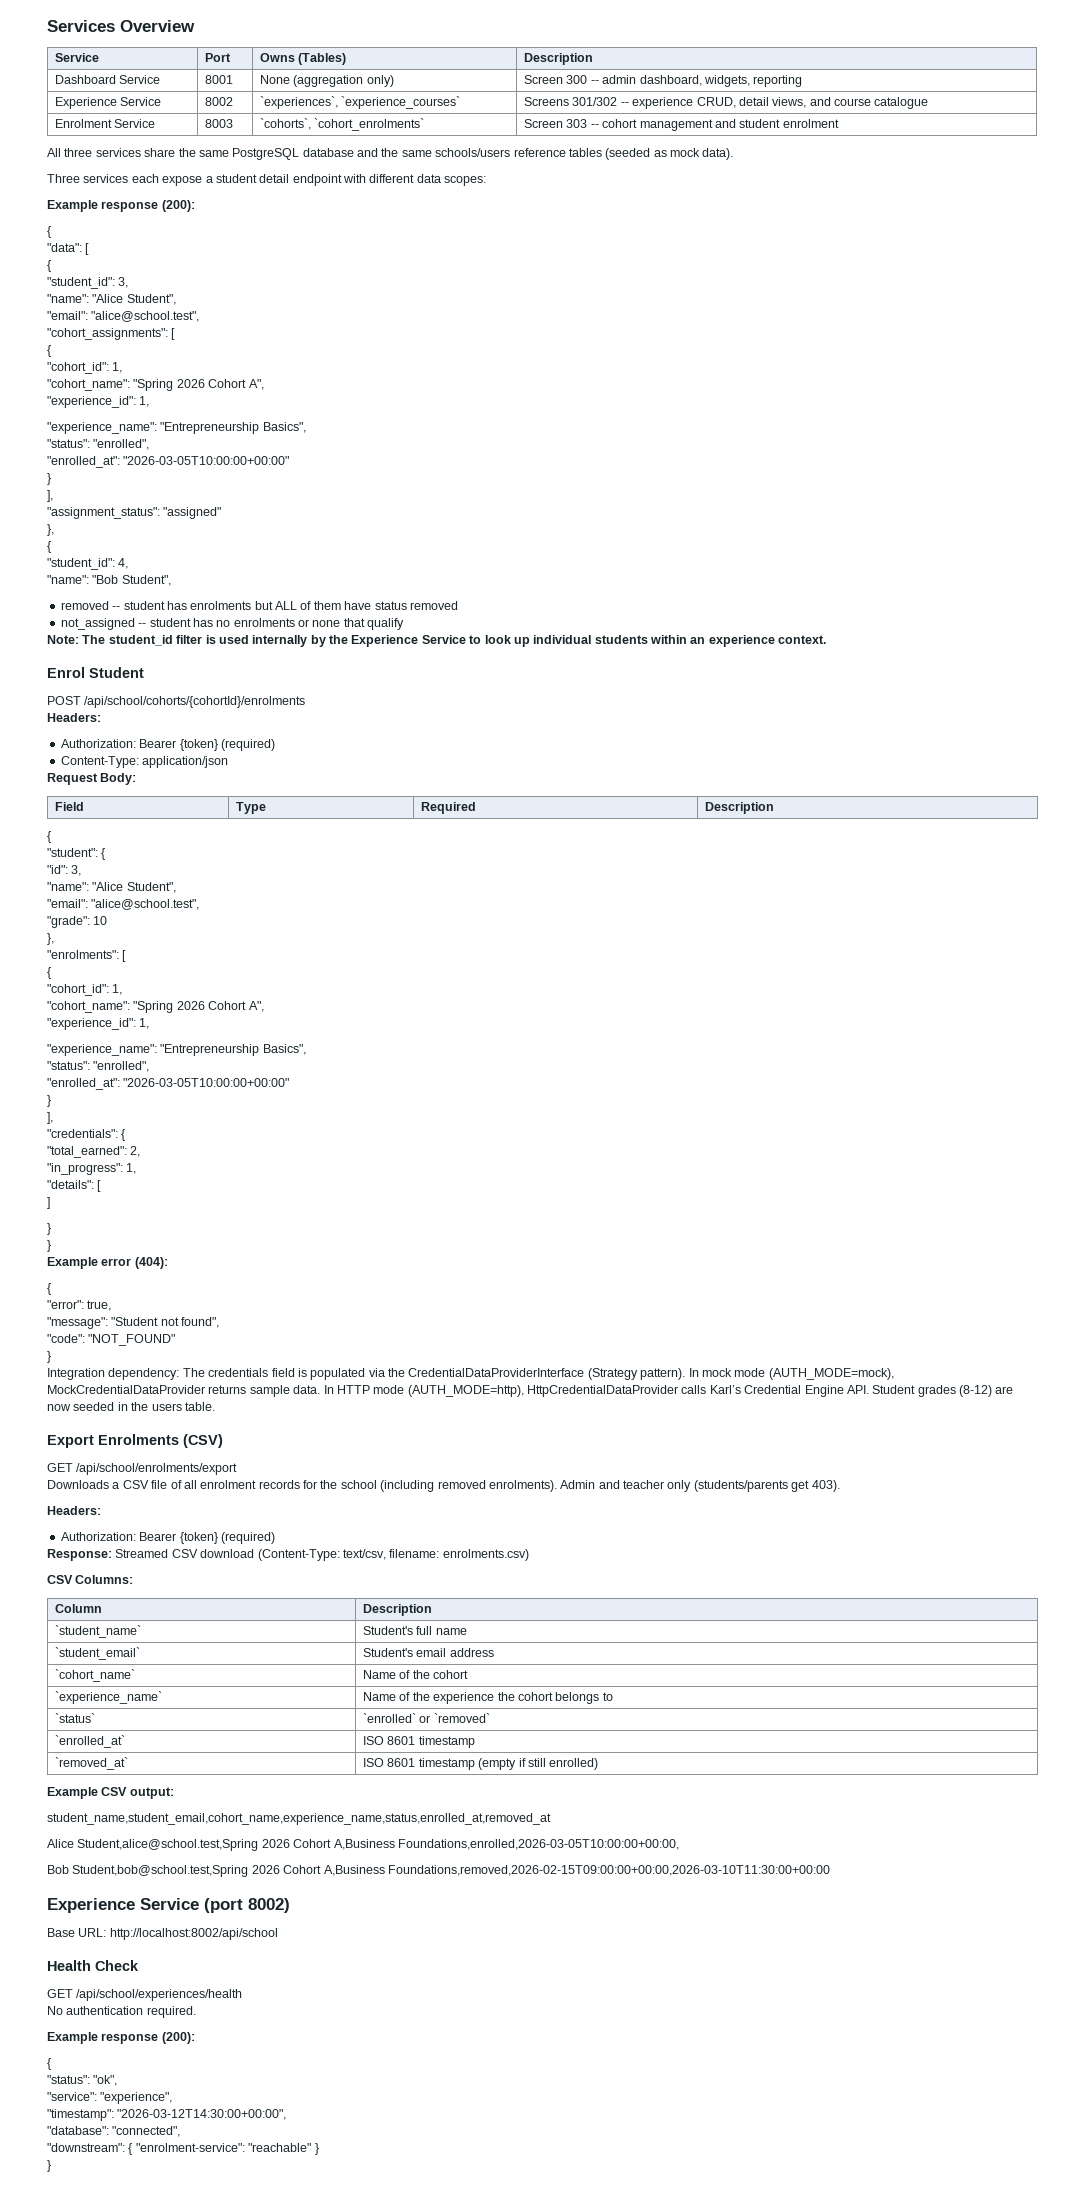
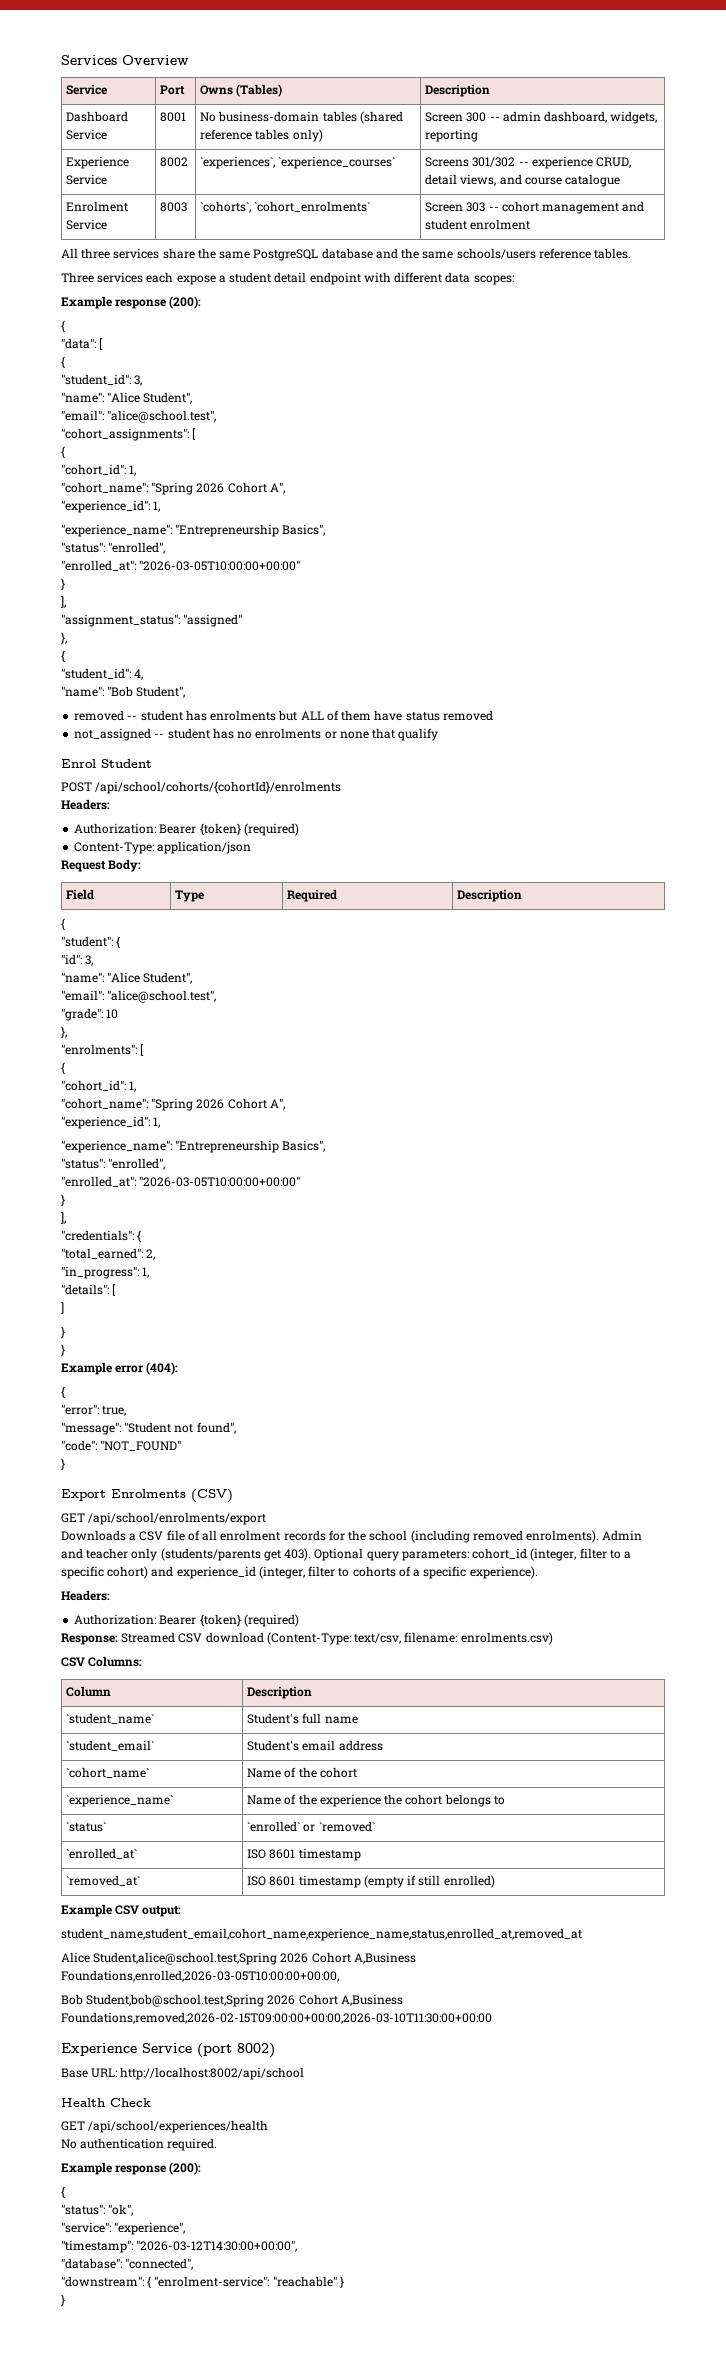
[260,75,364,87] None (aggregation -> [200,111,403,124] [200,129,290,140] No business-domain tables (shared reference tables
[568,148,734,160] tables (seeded as mock data). -> [594,248,632,259] tables.
[47,635,827,647] // Note: The student_id filter is used internally by the Experience Service to look up individual students within an experience context. -> (439, 734) none
[47,1368,894,1380] [47,1385,1014,1397] [47,1402,215,1411] // Integration dependency: The credentials field is populated via the CredentialDataProviderInterface (Strategy pattern). In mock mode (AUTH_MODE=mock), MockCredentialDataProvider returns sample data. In HTTP mode (AUTH_MODE=http), HttpCredentialDataProvider calls Karl’s Credential Engine API. Student grades (8-12) are now seeded in the users table. -> (65, 1464) none
(840, 1486) none -> [314,1548,632,1561] [61,1566,538,1579] Optional query parameters: cohort_id (integer, filter to a specific cohort) and experience_id (integer, filter to cohorts of a specific experience).

